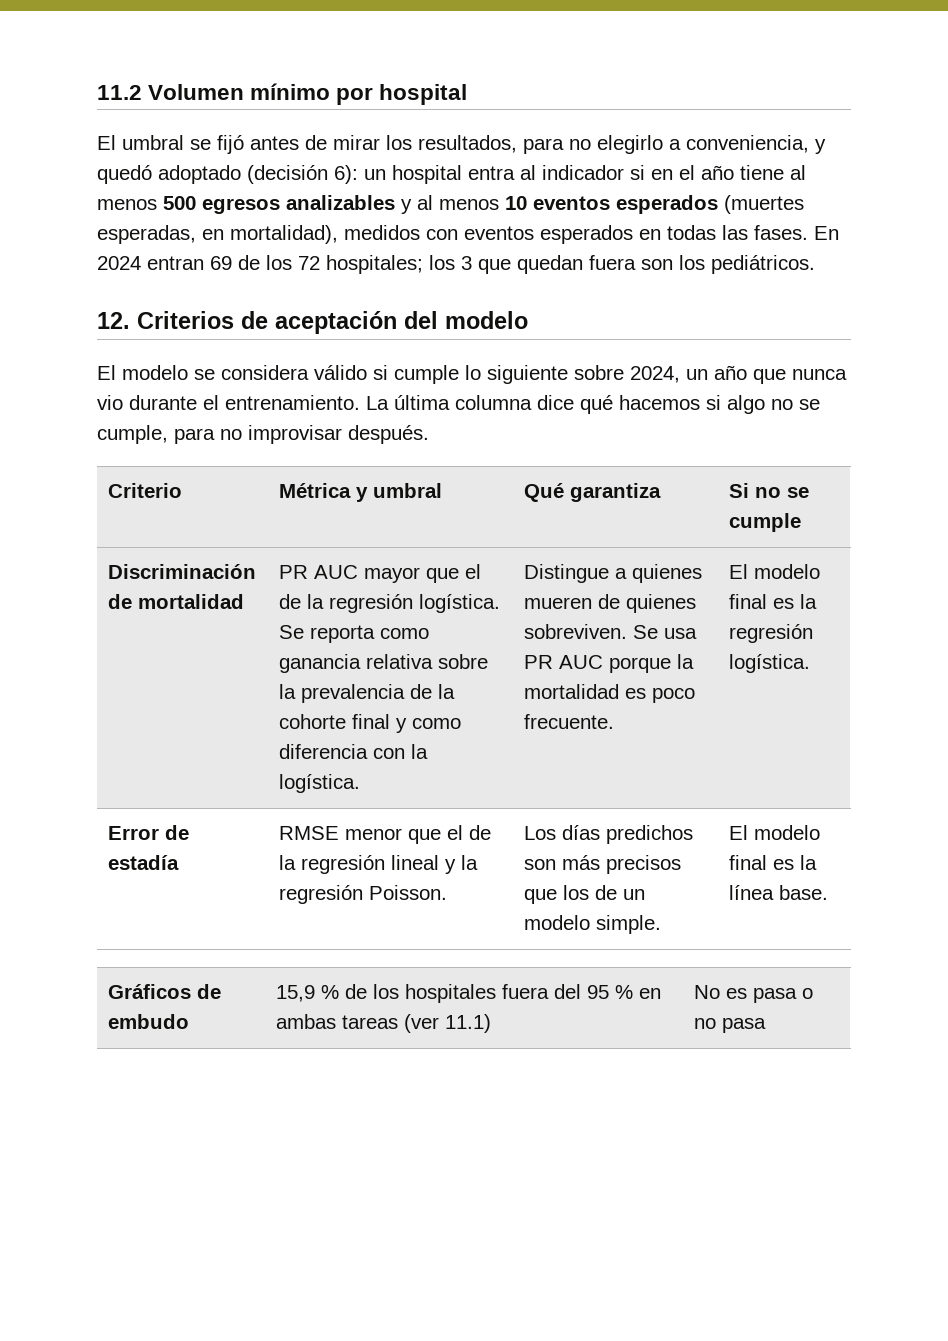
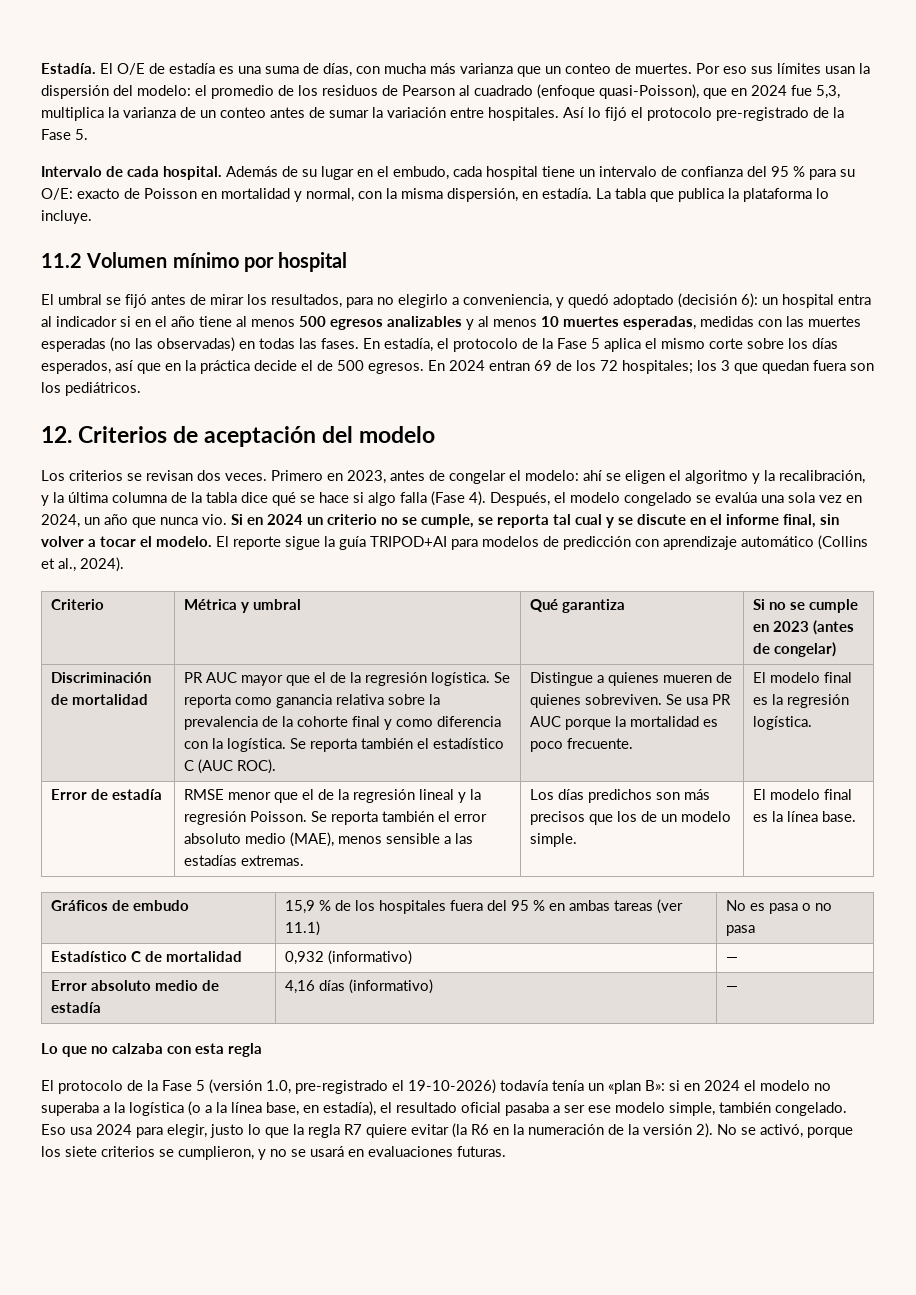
(97, 92) none -> [41,63,870,77] [41,84,840,99] [41,107,844,121] [41,129,88,140] [41,166,855,180] [41,188,829,202] [41,210,92,224] Estadía. El O/E de estadía es una suma de días, con mucha más varianza que un conteo de muertes. Por eso sus límites usan la dispersión del modelo: el promedio de los residuos de Pearson al cuadrado (enfoque quasi-Poisson), que en 2024 fue 5,3, multiplica la varianza de un conteo antes de sumar la variación entre hospitales. Así lo fijó el protocolo pre-registrado de la Fase 5. // Intervalo de cada hospital. Además de su lugar en el embudo, cada hospital tiene un intervalo de confianza del 95 % para su O/E: exacto de Poisson en mortalidad y normal, con la misma dispersión, en estadía. La tabla que publica la plataforma lo incluye. //
[533,195,804,214] [97,225,633,244] eventos esperados (muertes esperadas, en mortalidad), medidos con eventos esperados -> [563,316,861,330] [41,337,235,352] muertes esperadas, medidas con las muertes esperadas (no las observadas)
(839, 233) none -> [384,338,838,352] [41,360,445,374] estadía, el protocolo de la Fase 5 aplica el mismo corte sobre los días esperados, así que en la práctica decide el de 500 egresos. En
[97,365,624,384] El modelo se considera válido si cumple lo siguiente sobre -> [41,470,865,484] [41,491,862,506] Los criterios se revisan dos veces. Primero en 2023, antes de congelar el modelo: ahí se eligen el algoritmo y la recalibración, y la última columna de la tabla dice qué se hace si algo falla (Fase 4). Después, el modelo congelado se evalúa una sola vez en
[97,395,820,414] [97,425,429,444] vio durante el entrenamiento. La última columna dice qué hacemos si algo no se cumple, para no improvisar después. -> [202,514,839,528] [41,535,868,550] [41,557,124,572] vio. Si en 2024 un criterio no se cumple, se reporta tal cual y se discute en el informe final, sin volver a tocar el modelo. El reporte sigue la guía TRIPOD+AI para modelos de predicción con aprendizaje automático (Collins et al., 2024).
(801, 522) none -> [752,620,854,635] [752,642,836,657] en 2023 (antes de congelar)
(360, 783) none -> [289,738,504,752] [183,759,276,774] Se reporta también el estadístico C (AUC ROC).
(447, 892) none -> [310,811,487,825] [183,832,473,847] [183,855,304,866] Se reporta también el error absoluto medio (MAE), menos sensible a las estadías extremas.
(766, 1025) none -> [50,951,242,962] [284,950,412,965] [725,957,738,962] [50,980,219,991] [50,1002,101,1013] [284,979,433,994] [725,986,738,991] [41,1043,262,1057] [41,1079,831,1094] [41,1101,847,1116] [41,1123,853,1138] [41,1146,506,1160] // Estadístico C de mortalidad | 0,932 (informativo) | — // Error absoluto medio de estadía | 4,16 días (informativo) | — // Lo que no calzaba con esta regla // El protocolo de la Fase 5 (versión 1.0, pre-registrado el 19-10-2026) todavía tenía un «plan B»: si en 2024 el modelo no superaba a la logística (o a la línea base, en estadía), el resultado oficial pasaba a ser ese modelo simple, también congelado. Eso usa 2024 para elegir, justo lo que la regla R7 quiere evitar (la R6 en la numeración de la versión 2). No se activó, porque los siete criterios se cumplieron, y no se usará en evaluaciones futuras.

